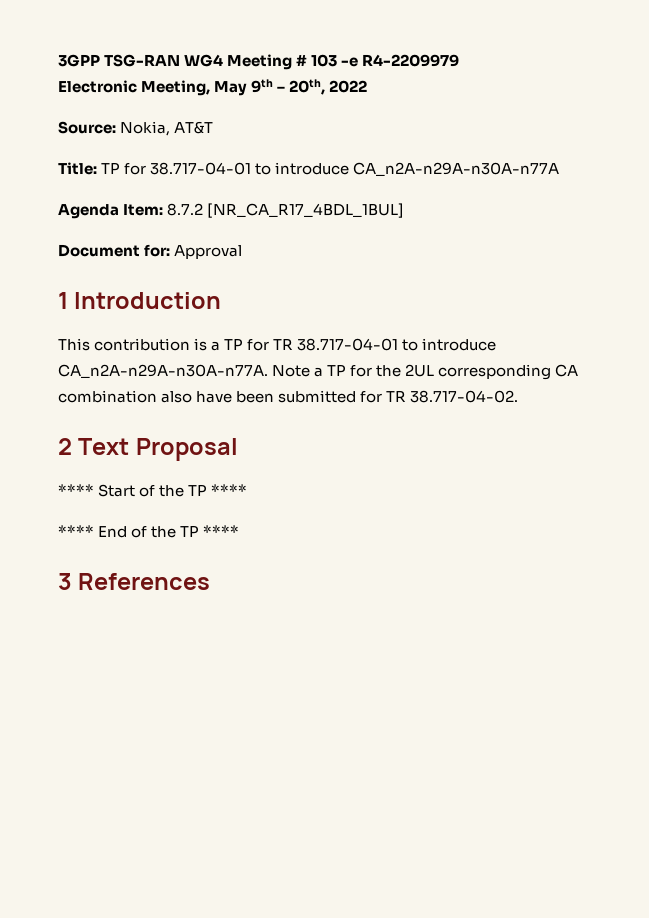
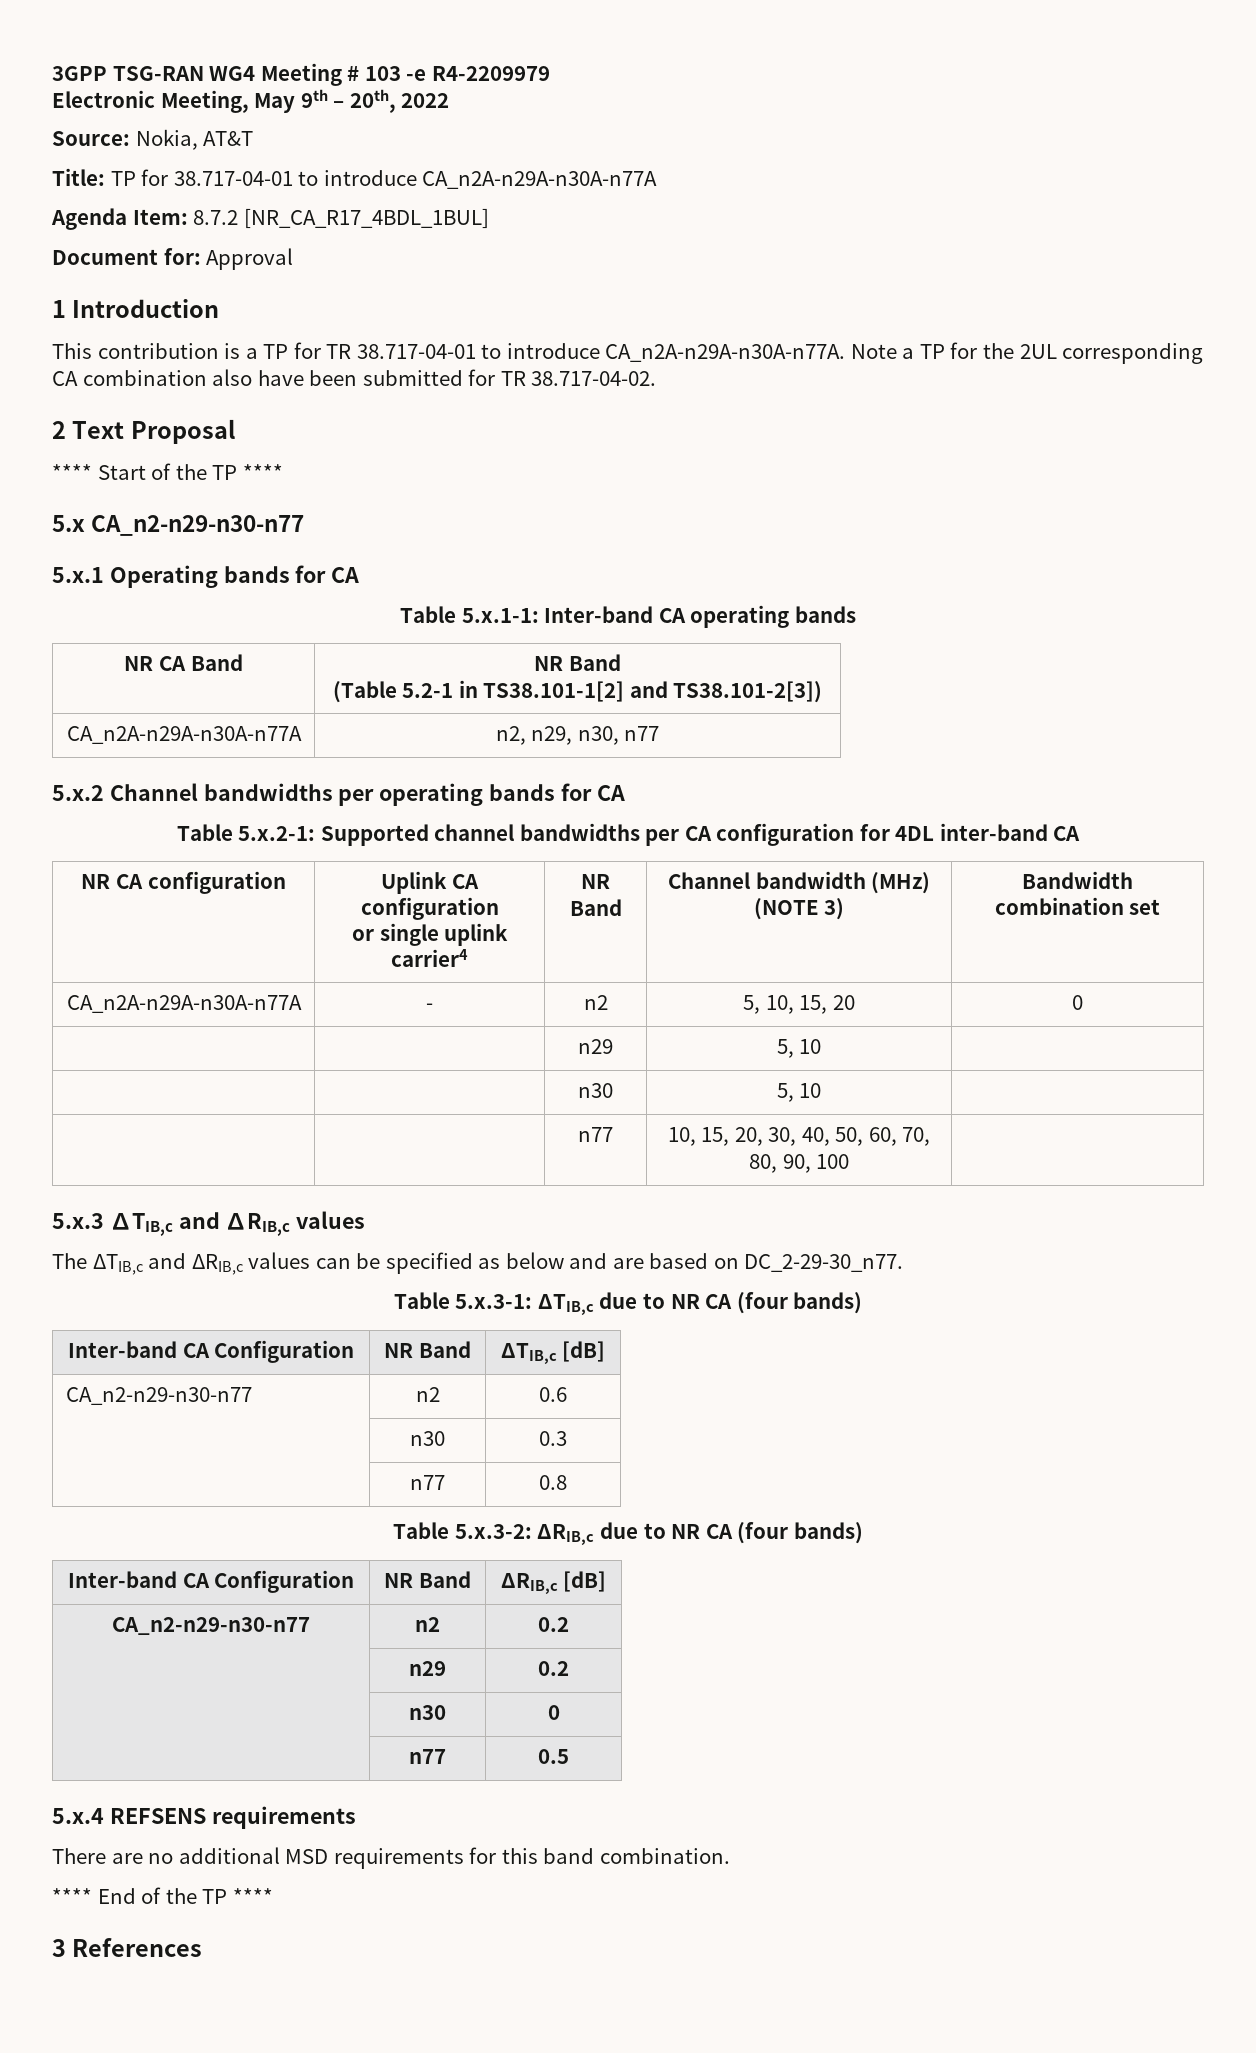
(248, 490) none -> [52,515,305,536] [52,565,360,588] [400,605,856,628] [124,654,243,671] [534,654,621,671] [332,680,823,703] [66,726,302,744] [495,726,660,745] [52,783,625,806] [176,823,1081,846] [81,871,286,894] [381,871,479,894] [360,897,499,920] [351,923,509,946] [391,949,468,967] [581,874,610,889] [569,899,622,916] [667,871,931,894] [753,898,845,920] [1022,871,1133,889] [994,897,1161,915] [66,995,302,1013] [426,1003,433,1010] [583,995,608,1010] [743,995,855,1014] [1072,995,1083,1010] [578,1039,613,1054] [776,1039,822,1058] [578,1083,613,1098] [776,1083,822,1102] [578,1127,613,1142] [667,1127,931,1146] [748,1154,850,1173] [52,1211,366,1236] [52,1252,904,1275] [393,1292,863,1315] [67,1340,355,1363] [384,1341,471,1358] [500,1341,606,1364] [65,1387,252,1405] [415,1387,440,1402] [539,1387,567,1402] [410,1431,445,1446] [539,1431,567,1446] [410,1475,445,1490] [539,1475,567,1490] [393,1522,863,1545] [67,1570,355,1593] [384,1571,471,1588] [500,1571,607,1594] [111,1617,310,1635] [415,1617,440,1632] [538,1617,569,1632] [409,1661,446,1676] [538,1661,569,1676] [409,1705,446,1720] [547,1705,560,1720] [409,1749,446,1764] [538,1749,569,1764] [52,1806,356,1829] [52,1847,730,1869] // 5.x CA_n2-n29-n30-n77 // 5.x.1 Operating bands for CA // Table 5.x.1-1: Inter-band CA operating bands // NR CA Band | NR Band // (Table 5.2-1 in TS38.101-1[2] and TS38.101-2[3]) // CA_n2A-n29A-n30A-n77A | n2, n29, n30, n77 // 5.x.2 Channel bandwidths per operating bands for CA // Table 5.x.2-1: Supported channel bandwidths per CA configuration for 4DL inter-band CA // NR CA configuration | Uplink CA configuration // or single uplink carrier4 | NR Band | Channel bandwidth (MHz) (NOTE 3) | Bandwidth combination set // CA_n2A-n29A-n30A-n77A | - | n2 | 5, 10, 15, 20 | 0 // | | n29 | 5, 10 | // | | n30 | 5, 10 | // | | n77 | 10, 15, 20, 30, 40, 50, 60, 70, 80, 90, 100 | // 5.x.3 ∆TIB,c and ∆RIB,c values // The ΔTIB,c and ΔRIB,c values can be specified as below and are based on DC_2-29-30_n77. // Table 5.x.3-1: ΔTIB,c due to NR CA (four bands) // Inter-band CA Configuration | NR Band | ΔTIB,c [dB] // CA_n2-n29-n30-n77 | n2 | 0.6 // | n30 | 0.3 // | n77 | 0.8 // Table 5.x.3-2: ΔRIB,c due to NR CA (four bands) // Inter-band CA Configuration | NR Band | ΔRIB,c [dB] // CA_n2-n29-n30-n77 | n2 | 0.2 // | n29 | 0.2 // | n30 | 0 // | n77 | 0.5 // 5.x.4 REFSENS requirements // There are no additional MSD requirements for this band combination.

